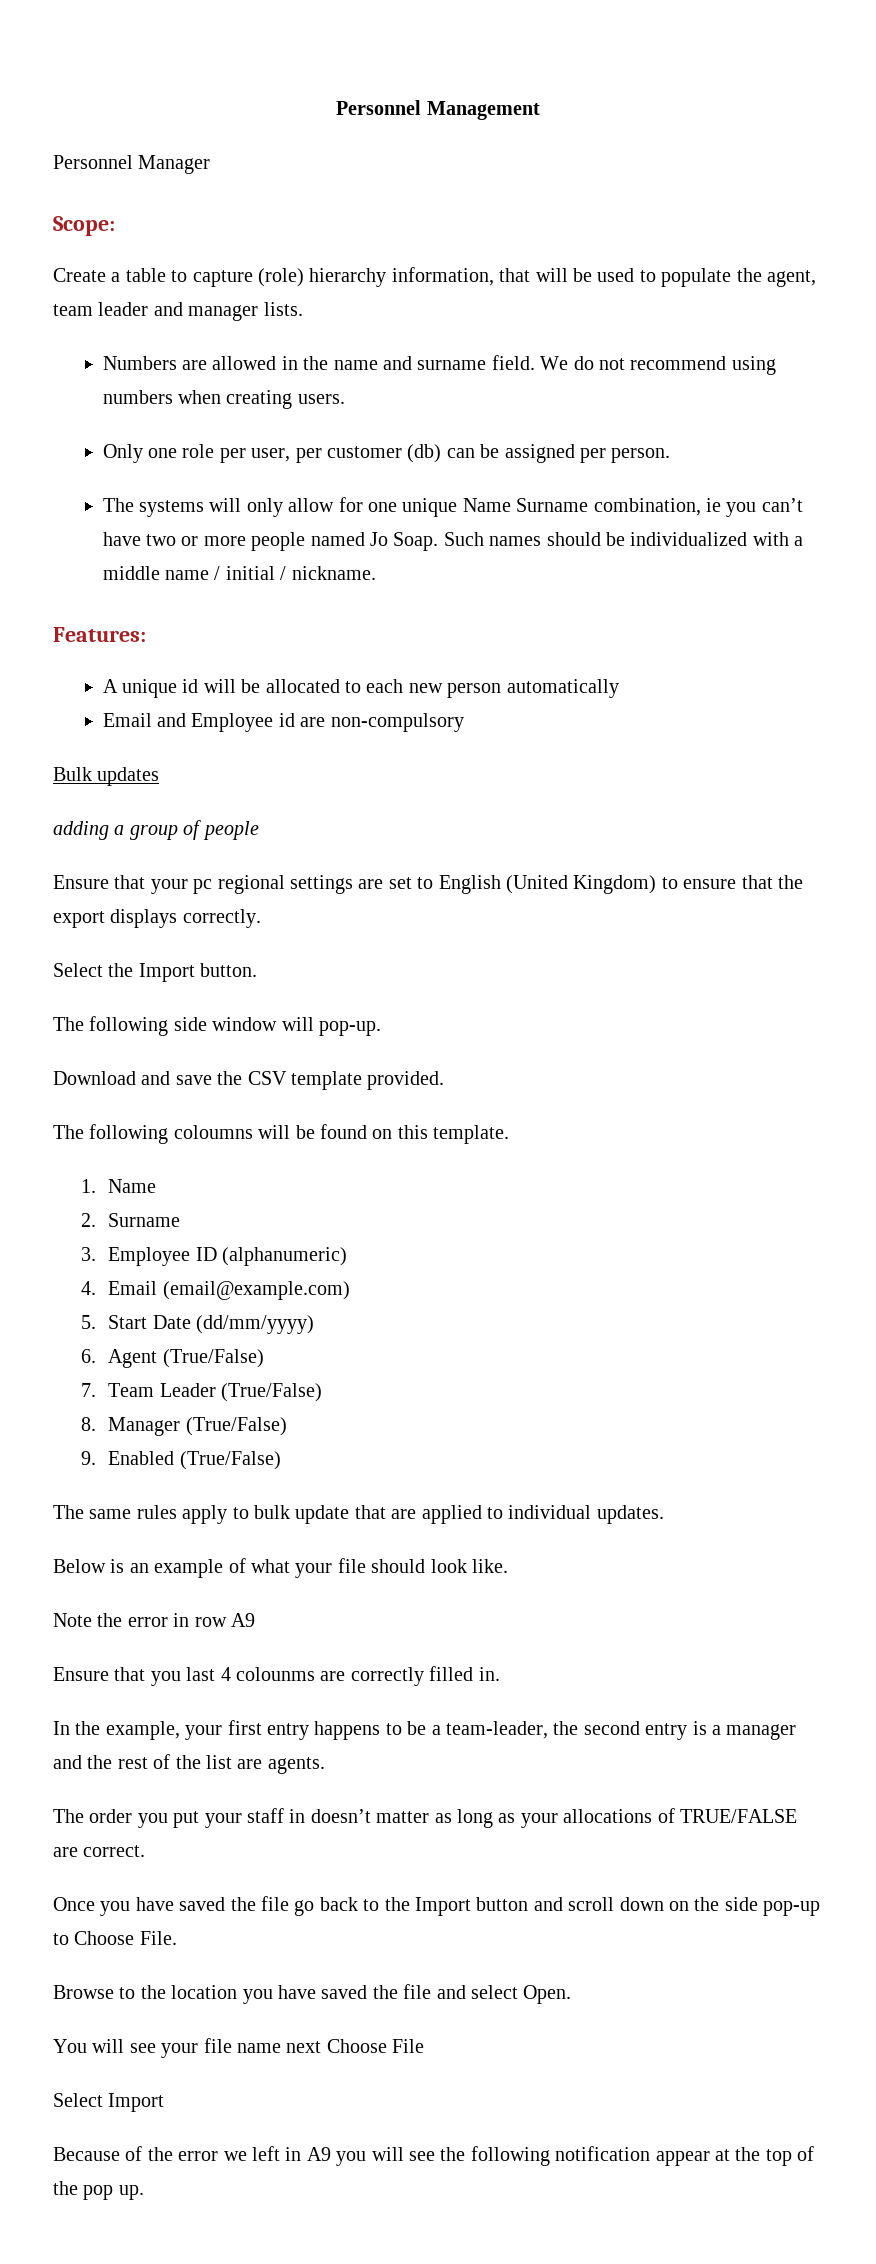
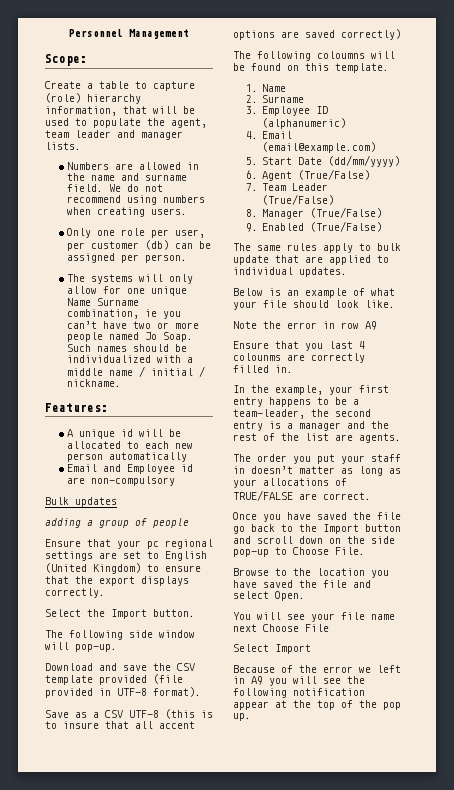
[53,155,211,174] // Personnel Manager -> (189, 34) none
[367,1071,445,1090] provided. -> [99,674,183,685] [45,687,201,698] [45,709,213,719] [45,721,195,729] [233,29,401,40] provided (file provided in UTF-8 format). // Save as a CSV UTF-8 (this is to insure that all accent options are saved correctly)

